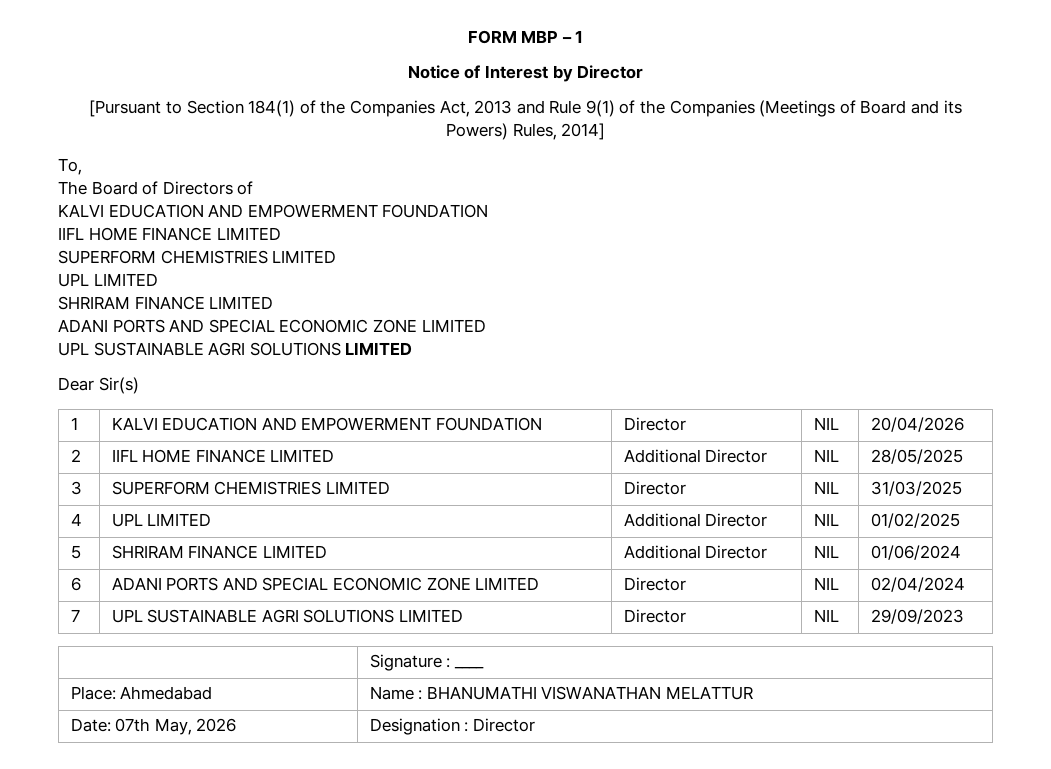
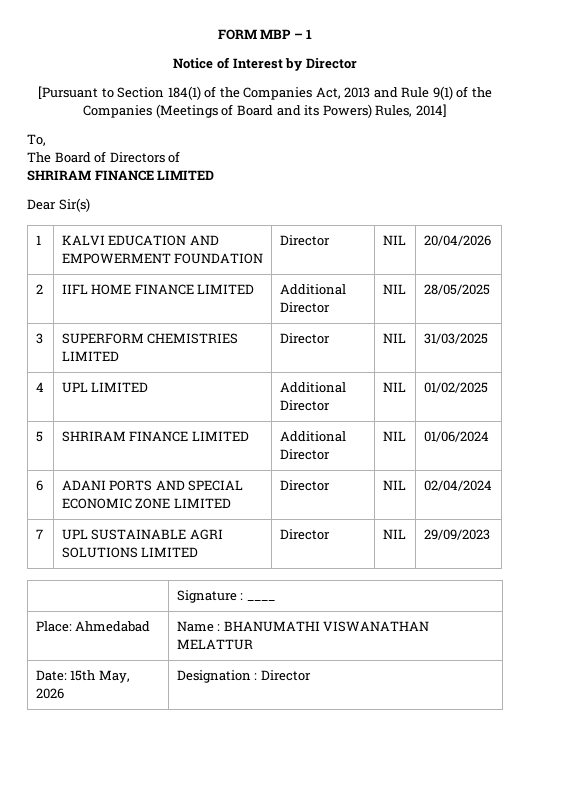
[58,204,489,218] [58,227,281,241] [58,250,337,264] [58,273,158,287] [58,296,274,310] [58,319,486,333] [58,342,341,356] KALVI EDUCATION AND EMPOWERMENT FOUNDATION // IIFL HOME FINANCE LIMITED // SUPERFORM CHEMISTRIES LIMITED // UPL LIMITED // SHRIRAM FINANCE LIMITED // ADANI PORTS AND SPECIAL ECONOMIC ZONE LIMITED // UPL SUSTAINABLE AGRI SOLUTIONS -> [27,170,154,181] SHRIRAM FINANCE
[115,718,151,732] 07th -> [70,670,96,681] 15th

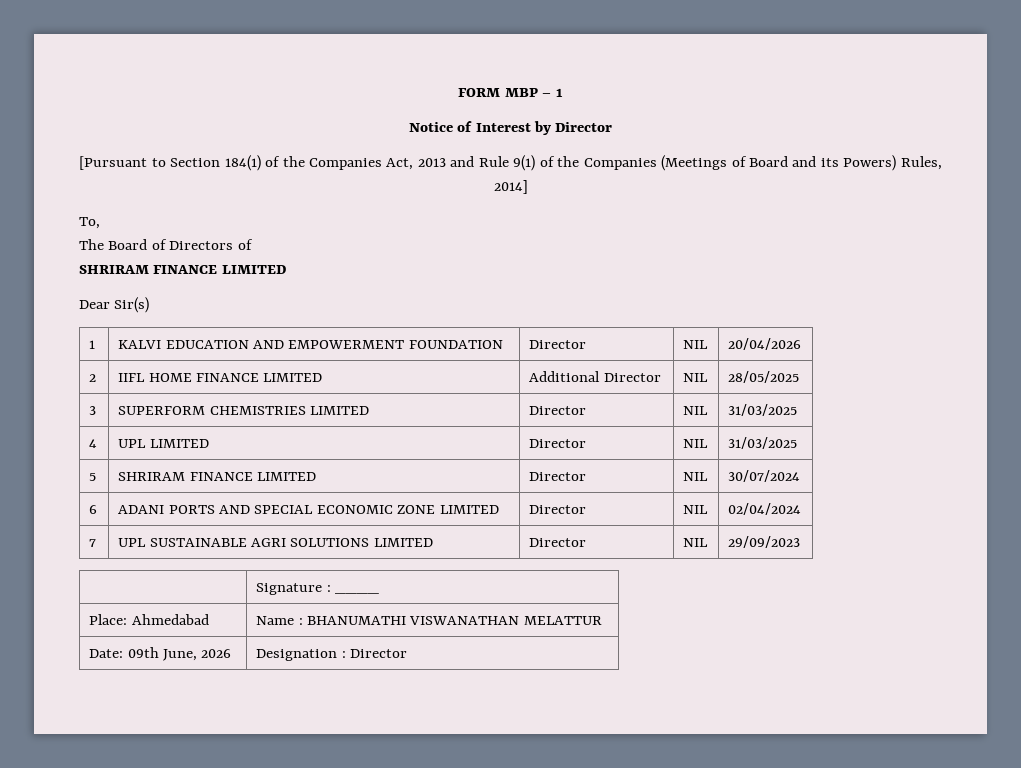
[279,382,346,393] [279,400,330,411] [382,382,406,392] [423,382,488,393] Additional Director | NIL | 01/02/2025 -> [529,439,587,448] [683,439,709,448] [728,437,798,449] Director | NIL | 31/03/2025
[279,431,346,442] [279,449,330,460] [382,431,406,441] [423,431,489,442] Additional Director | NIL | 01/06/2024 -> [529,472,587,481] [683,472,709,481] [728,470,801,482] Director | NIL | 30/07/2024
[70,670,130,683] 15th May, -> [127,647,197,661] 09th June,

